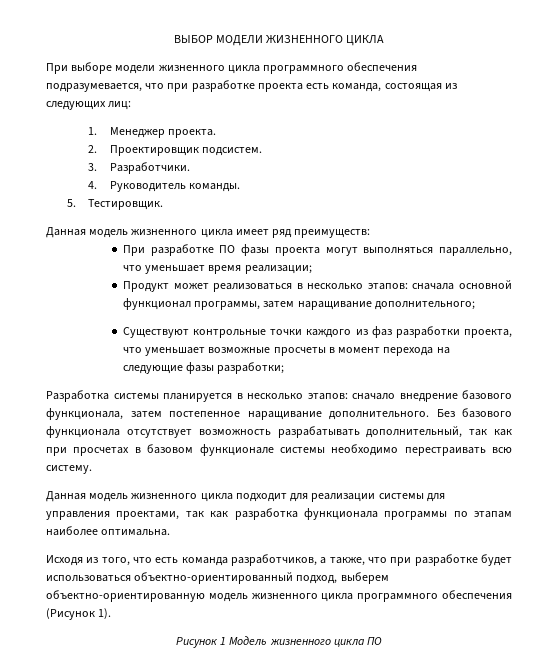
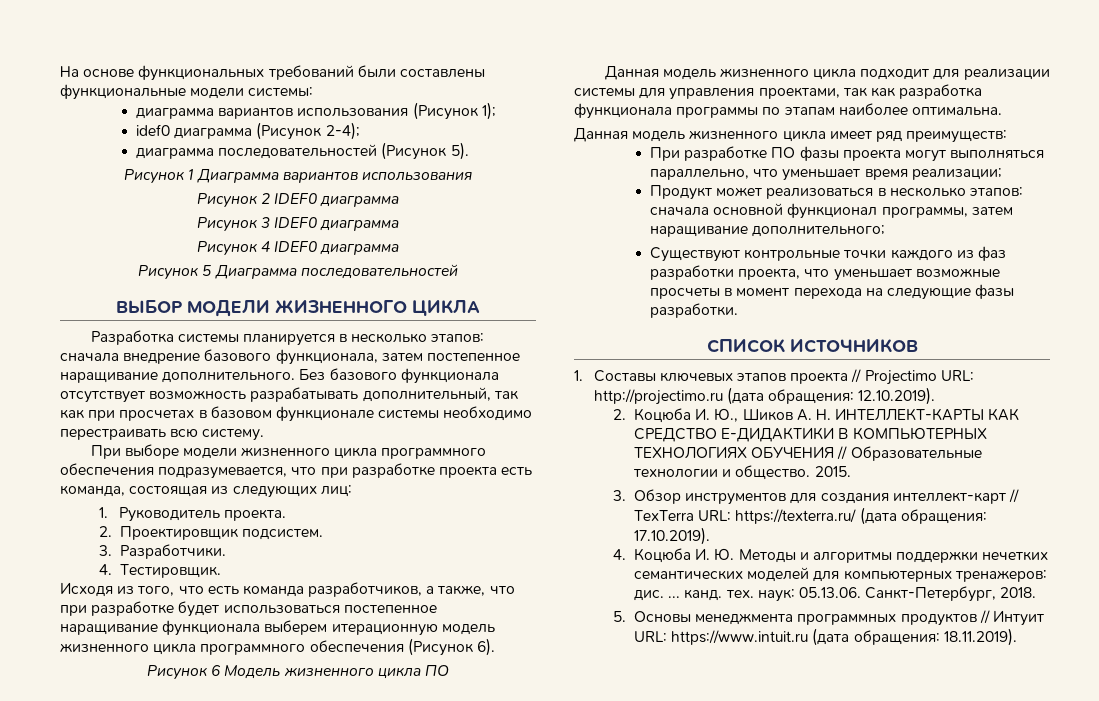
[173,35,385,46] ВЫБОР МОДЕЛИ ЖИЗНЕННОГО ЦИКЛА -> [60,65,485,81] [60,84,314,100] [135,102,496,120] [135,122,360,140] [135,142,469,160] [124,169,472,184] [196,193,400,208] [196,217,400,232] [196,241,400,256] [138,264,458,280] [116,299,480,317] [90,330,485,346] [60,349,520,365] [60,368,499,384] [60,387,519,403] [60,406,533,422] [60,429,265,441] На основе функциональных требований были составлены функциональные модели системы: // диаграмма вариантов использования (Рисунок 1); // idef0 диаграмма (Рисунок 2-4); // диаграмма последовательностей (Рисунок 5). // Рисунок 1 Диаграмма вариантов использования // Рисунок 2 IDEF0 диаграмма // Рисунок 3 IDEF0 диаграмма // Рисунок 4 IDEF0 диаграмма // Рисунок 5 Диаграмма последовательностей // ВЫБОР МОДЕЛИ ЖИЗНЕННОГО ЦИКЛА // Разработка системы планируется в несколько этапов: сначала внедрение базового функционала, затем постепенное наращивание дополнительного. Без базового функционала отсутствует возможность разрабатывать дополнительный, так как при просчетах в базовом функционале системы необходимо перестраивать всю систему.
[109,127,165,138] Менеджер -> [118,507,220,522] Руководитель
[109,181,240,192] [67,199,164,210] Руководитель команды. // 5. Тестировщик. -> [120,564,222,578] [60,582,515,597] [60,601,437,617] [60,620,495,636] [60,638,495,656] [147,665,449,680] [604,66,1050,80] [574,84,983,100] [574,103,1002,119] Тестировщик. // Исходя из того, что есть команда разработчиков, а также, что при разработке будет использоваться постепенное наращивание функционала выберем итерационную модель жизненного цикла программного обеспечения (Рисунок 6). // Рисунок 6 Модель жизненного цикла ПО // Данная модель жизненного цикла подходит для реализации системы для управления проектами, так как разработка функционала программы по этапам наиболее оптимальна.
[217,362,285,374] [46,390,512,402] [46,408,512,420] [46,426,512,438] [46,444,512,456] [46,465,92,474] [46,491,445,502] [46,508,512,520] [46,526,171,536] [46,554,512,566] [46,572,389,584] [46,590,512,602] [46,608,112,620] [175,636,383,648] разработки; // Разработка системы планируется в несколько этапов: сначало внедрение базового функционала, затем постепенное наращивание дополнительного. Без базового функционала отсутствует возможность разрабатывать дополнительный, так как при просчетах в базовом функционале системы необходимо перестраивать всю систему. // Данная модель жизненного цикла подходит для реализации системы для управления проектами, так как разработка функционала программы по этапам наиболее оптимальна. // Исходя из того, что есть команда разработчиков, а также, что при разработке будет использоваться объектно-ориентированный подход, выберем объектно-ориентированную модель жизненного цикла программного обеспечения (Рисунок 1). // Рисунок 1 Модель жизненного цикла ПО -> [649,303,738,318] [706,338,918,353] [574,369,974,385] [593,387,936,405] [613,408,1020,423] [634,427,987,442] [634,446,982,461] [633,465,851,480] [613,489,1019,505] [634,507,987,525] [634,527,711,545] [613,548,1049,563] [634,567,1047,582] [634,586,1037,602] [613,610,1044,626] [634,628,1017,646] разработки. // СПИСОК ИСТОЧНИКОВ // 1. Составы ключевых этапов проекта // Projectimo URL: http://projectimo.ru (дата обращения: 12.10.2019). // 2. Коцюба И. Ю., Шиков А. Н. ИНТЕЛЛЕКТ-КАРТЫ КАК СРЕДСТВО E-ДИДАКТИКИ В КОМПЬЮТЕРНЫХ ТЕХНОЛОГИЯХ ОБУЧЕНИЯ // Образовательные технологии и общество. 2015. // 3. Обзор инструментов для создания интеллект-карт // TexTerra URL: https://texterra.ru/ (дата обращения: 17.10.2019). // 4. Коцюба И. Ю. Методы и алгоритмы поддержки нечетких семантических моделей для компьютерных тренажеров: дис. ... канд. тех. наук: 05.13.06. Санкт-Петербург, 2018. // 5. Основы менеджмента программных продуктов // Интуит URL: https://www.intuit.ru (дата обращения: 18.11.2019).

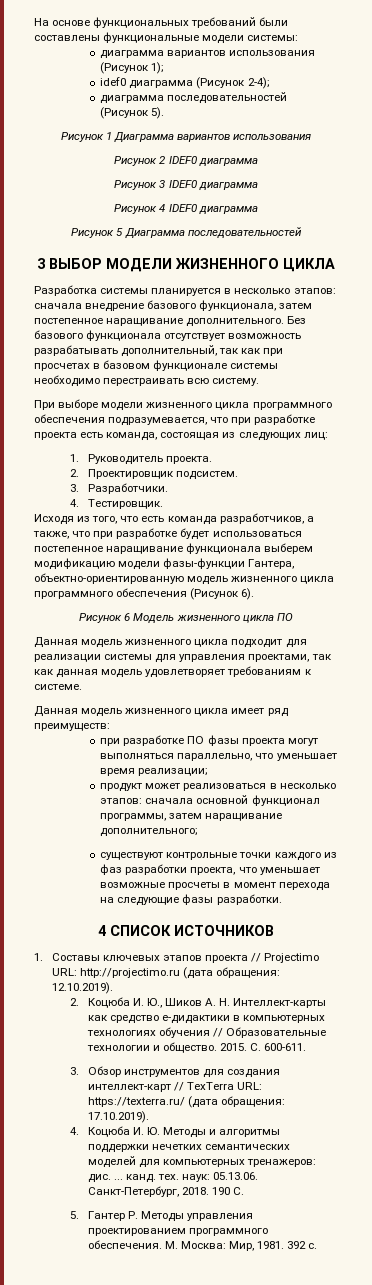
(458, 271) none -> [37,258,46,269] 3
[331,624,438,636] итерационную -> [34,558,295,570] [34,573,184,584] модификацию модели фазы-функции Гантера, объектно-ориентированную
[899,84,983,99] [574,103,1002,119] разработка функционала программы по этапам наиболее оптимальна. -> [56,666,312,678] [34,684,82,690] данная модель удовлетворяет требованиям к системе.
[649,147,680,161] При -> [100,738,121,746] при
[649,185,712,200] Продукт -> [100,783,143,792] продукт
[649,247,740,262] Существуют -> [100,852,164,860] существуют
(738, 310) none -> [98,925,106,936] 4
[835,408,1020,421] [634,427,987,442] [634,446,835,459] ИНТЕЛЛЕКТ-КАРТЫ КАК СРЕДСТВО E-ДИДАКТИКИ В КОМПЬЮТЕРНЫХ ТЕХНОЛОГИЯХ ОБУЧЕНИЯ -> [233,998,327,1008] [87,1015,326,1024] [86,1027,210,1038] Интеллект-карты как средство e-дидактики в компьютерных технологиях обучения
(851, 471) none -> [250,1043,307,1051] С. 600-611.
(1037, 592) none -> [211,1187,244,1195] 190 С.
[634,610,1044,626] [634,628,1017,646] Основы менеджмента программных продуктов // Интуит URL: https://www.intuit.ru (дата обращения: 18.11.2019). -> [87,1211,253,1222] [87,1228,268,1236] [87,1240,318,1251] Гантер Р. Методы управления проектированием программного обеспечения. М. Москва: Мир, 1981. 392 с.

